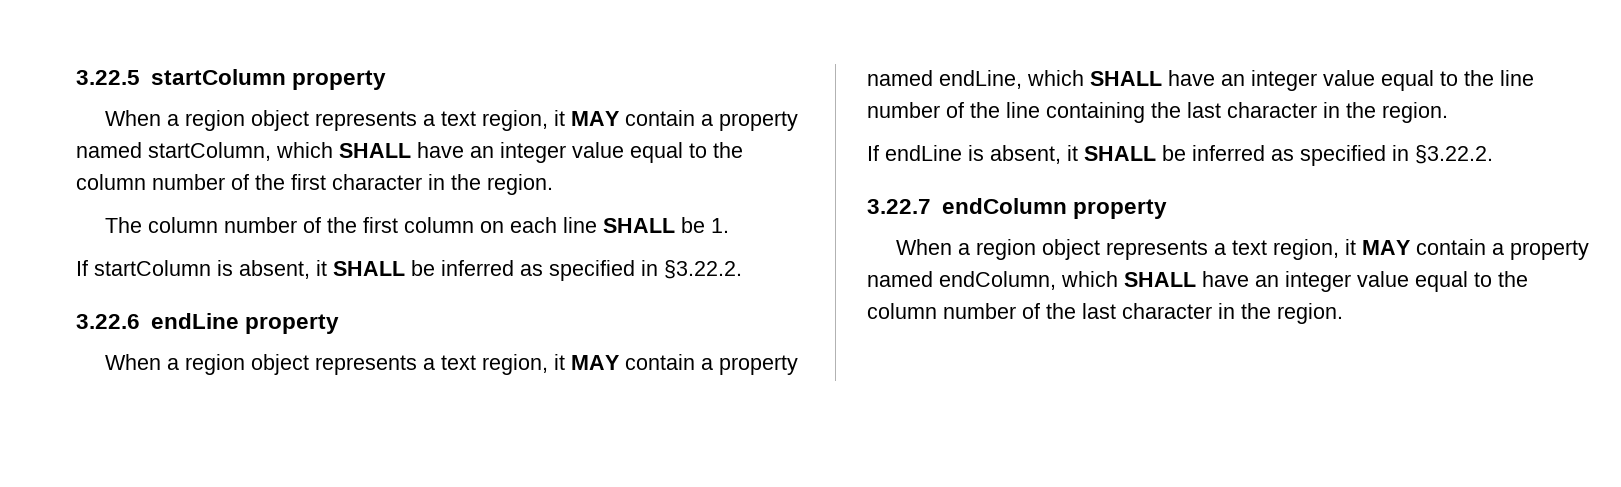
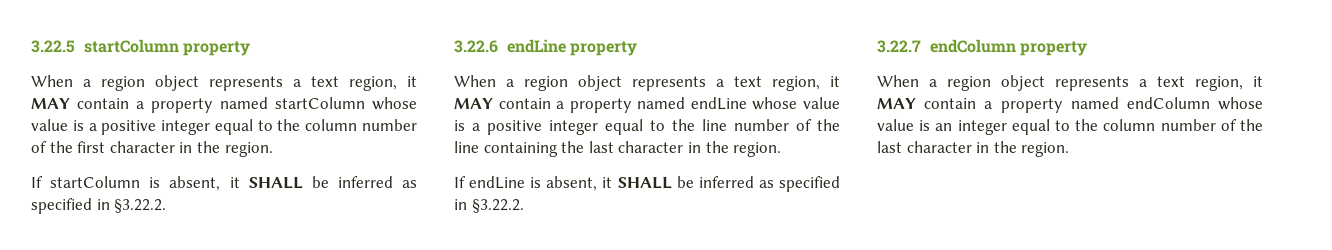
[148,142,624,163] startColumn, which SHALL have an integer value -> [275,97,417,110] [31,119,211,135] startColumn whose value is a positive integer
[105,217,730,233] // The column number of the first column on each line SHALL be 1. -> (273, 149) none
[939,70,1375,91] endLine, which SHALL have an integer value -> [690,97,840,110] [454,120,598,135] endLine whose value is a positive integer
[939,271,1409,292] endColumn, which SHALL have an integer value -> [1126,97,1263,110] [877,119,1007,135] endColumn whose value is an integer

